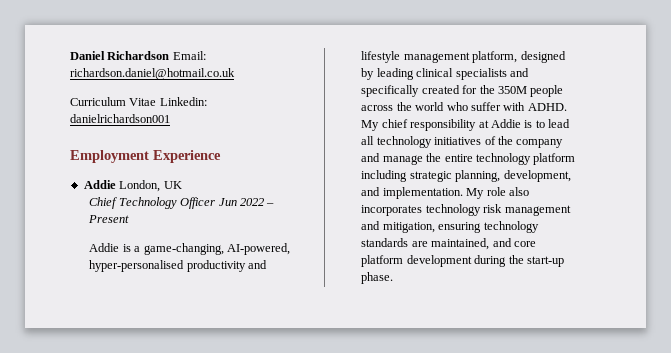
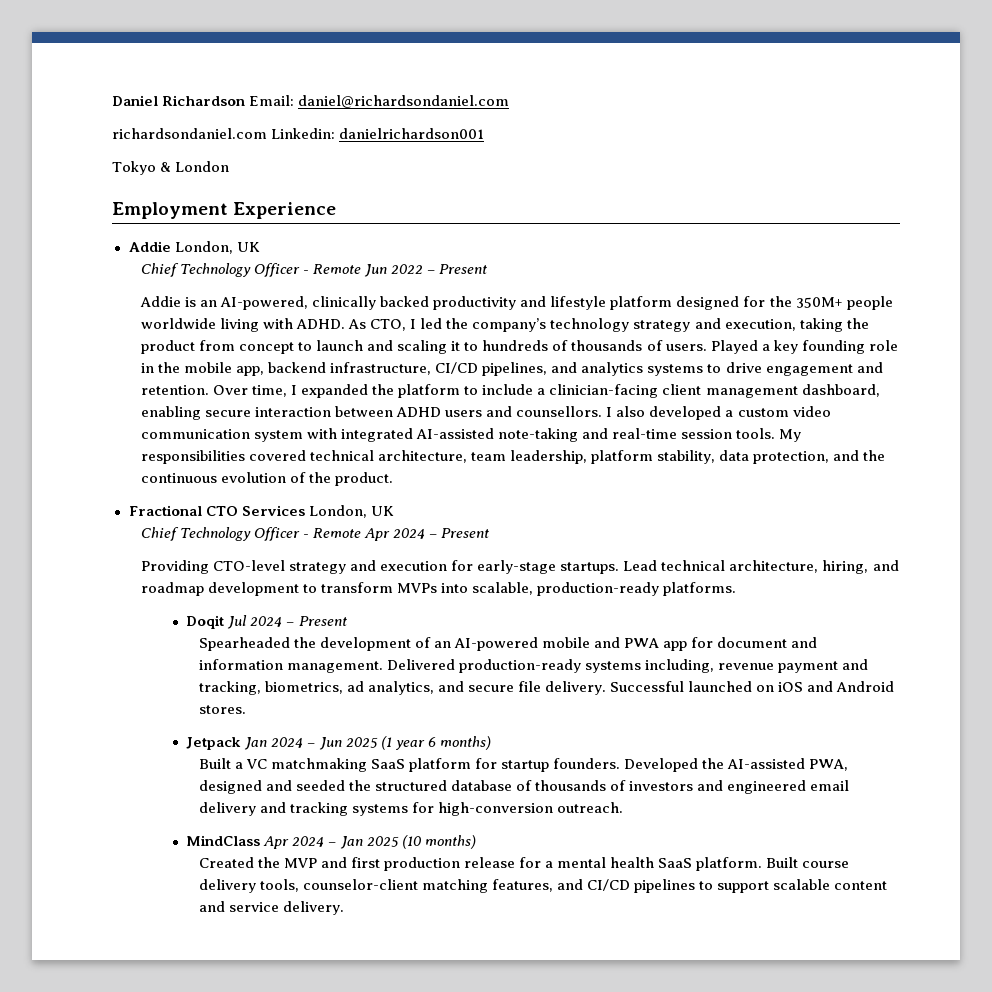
[70,68,235,80] [70,97,157,106] richardson.daniel@hotmail.co.uk // Curriculum Vitae -> [298,95,510,108] [112,128,267,139] daniel@richardsondaniel.com // richardsondaniel.com
(170, 118) none -> [112,161,230,175] // Tokyo & London
(216, 203) none -> [303,264,362,274] - Remote
[134,243,290,255] [89,260,268,272] [361,51,566,63] [361,68,529,80] [361,85,564,97] [361,102,567,111] [361,119,571,131] [361,136,564,148] [361,153,576,165] [361,170,571,182] [361,187,529,199] [361,204,571,216] [361,221,539,233] [361,238,536,250] [361,255,564,267] [361,272,394,284] a game-changing, AI-powered, hyper-personalised productivity and lifestyle management platform, designed by leading clinical specialists and specifically created for the 350M people across the world who suffer with ADHD. My chief responsibility at Addie is to lead all technology initiatives of the company and manage the entire technology platform including strategic planning, development, and implementation. My role also incorporates technology risk management and mitigation, ensuring technology standards are maintained, and core platform development during the start-up phase. -> [200,296,893,310] [140,318,869,332] [140,340,898,354] [140,362,883,376] [140,384,880,398] [140,406,831,420] [140,428,802,442] [140,450,886,464] [140,472,394,486] [128,505,394,518] [140,527,490,541] [140,560,899,574] [140,582,737,596] [186,615,347,629] [198,637,818,651] [198,659,869,673] [198,681,895,695] [198,705,246,714] [186,736,491,750] [198,758,849,772] [198,780,850,794] [198,802,624,816] [186,835,476,849] [198,857,850,871] [198,879,888,893] [198,901,344,915] an AI-powered, clinically backed productivity and lifestyle platform designed for the 350M+ people worldwide living with ADHD. As CTO, I led the company’s technology strategy and execution, taking the product from concept to launch and scaling it to hundreds of thousands of users. Played a key founding role in the mobile app, backend infrastructure, CI/CD pipelines, and analytics systems to drive engagement and retention. Over time, I expanded the platform to include a clinician-facing client management dashboard, enabling secure interaction between ADHD users and counsellors. I also developed a custom video communication system with integrated AI-assisted note-taking and real-time session tools. My responsibilities covered technical architecture, team leadership, platform stability, data protection, and the continuous evolution of the product. // Fractional CTO Services London, UK // Chief Technology Officer - Remote Apr 2024 – Present // Providing CTO-level strategy and execution for early-stage startups. Lead technical architecture, hiring, and roadmap development to transform MVPs into scalable, production-ready platforms. // Doqit Jul 2024 – Present // Spearheaded the development of an AI-powered mobile and PWA app for document and information management. Delivered production-ready systems including, revenue payment and tracking, biometrics, ad analytics, and secure file delivery. Successful launched on iOS and Android stores. // Jetpack Jan 2024 – Jun 2025 (1 year 6 months) // Built a VC matchmaking SaaS platform for startup founders. Developed the AI-assisted PWA, designed and seeded the structured database of thousands of investors and engineered email delivery and tracking systems for high-conversion outreach. // MindClass Apr 2024 – Jan 2025 (10 months) // Created the MVP and first production release for a mental health SaaS platform. Built course delivery tools, counselor-client matching features, and CI/CD pipelines to support scalable content and service delivery.

